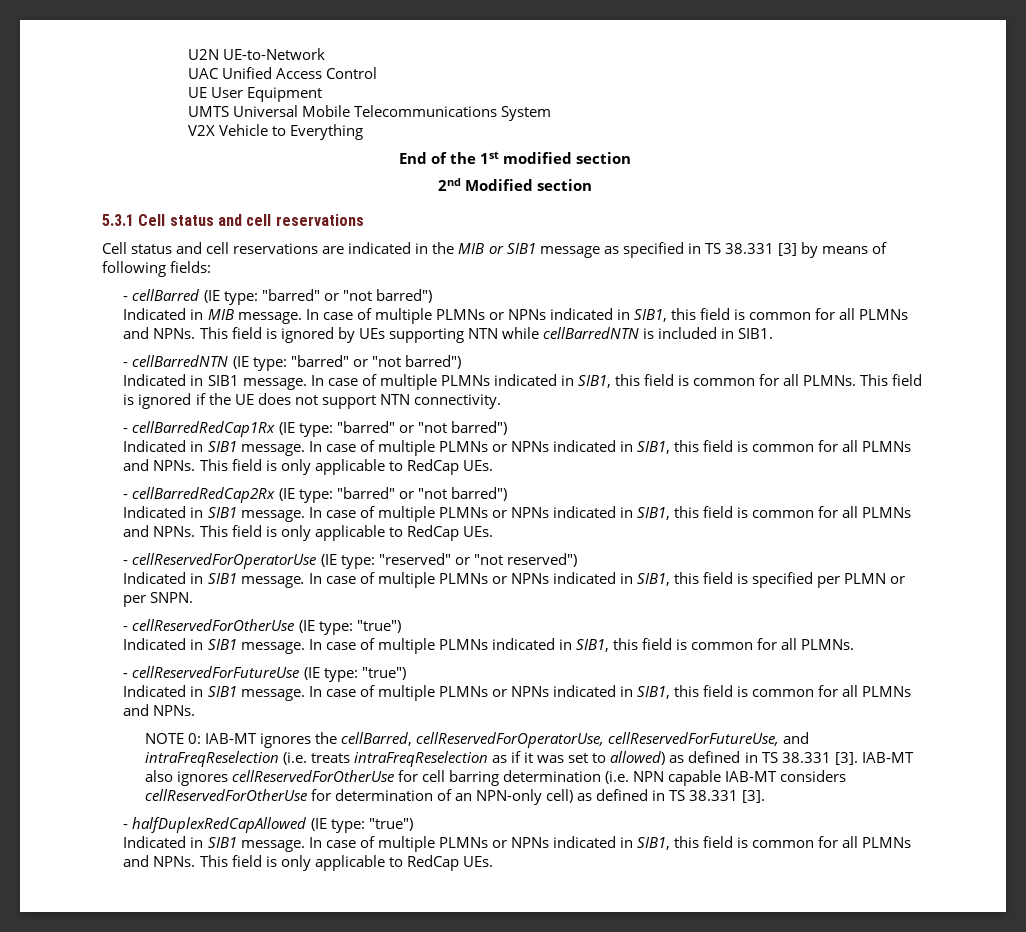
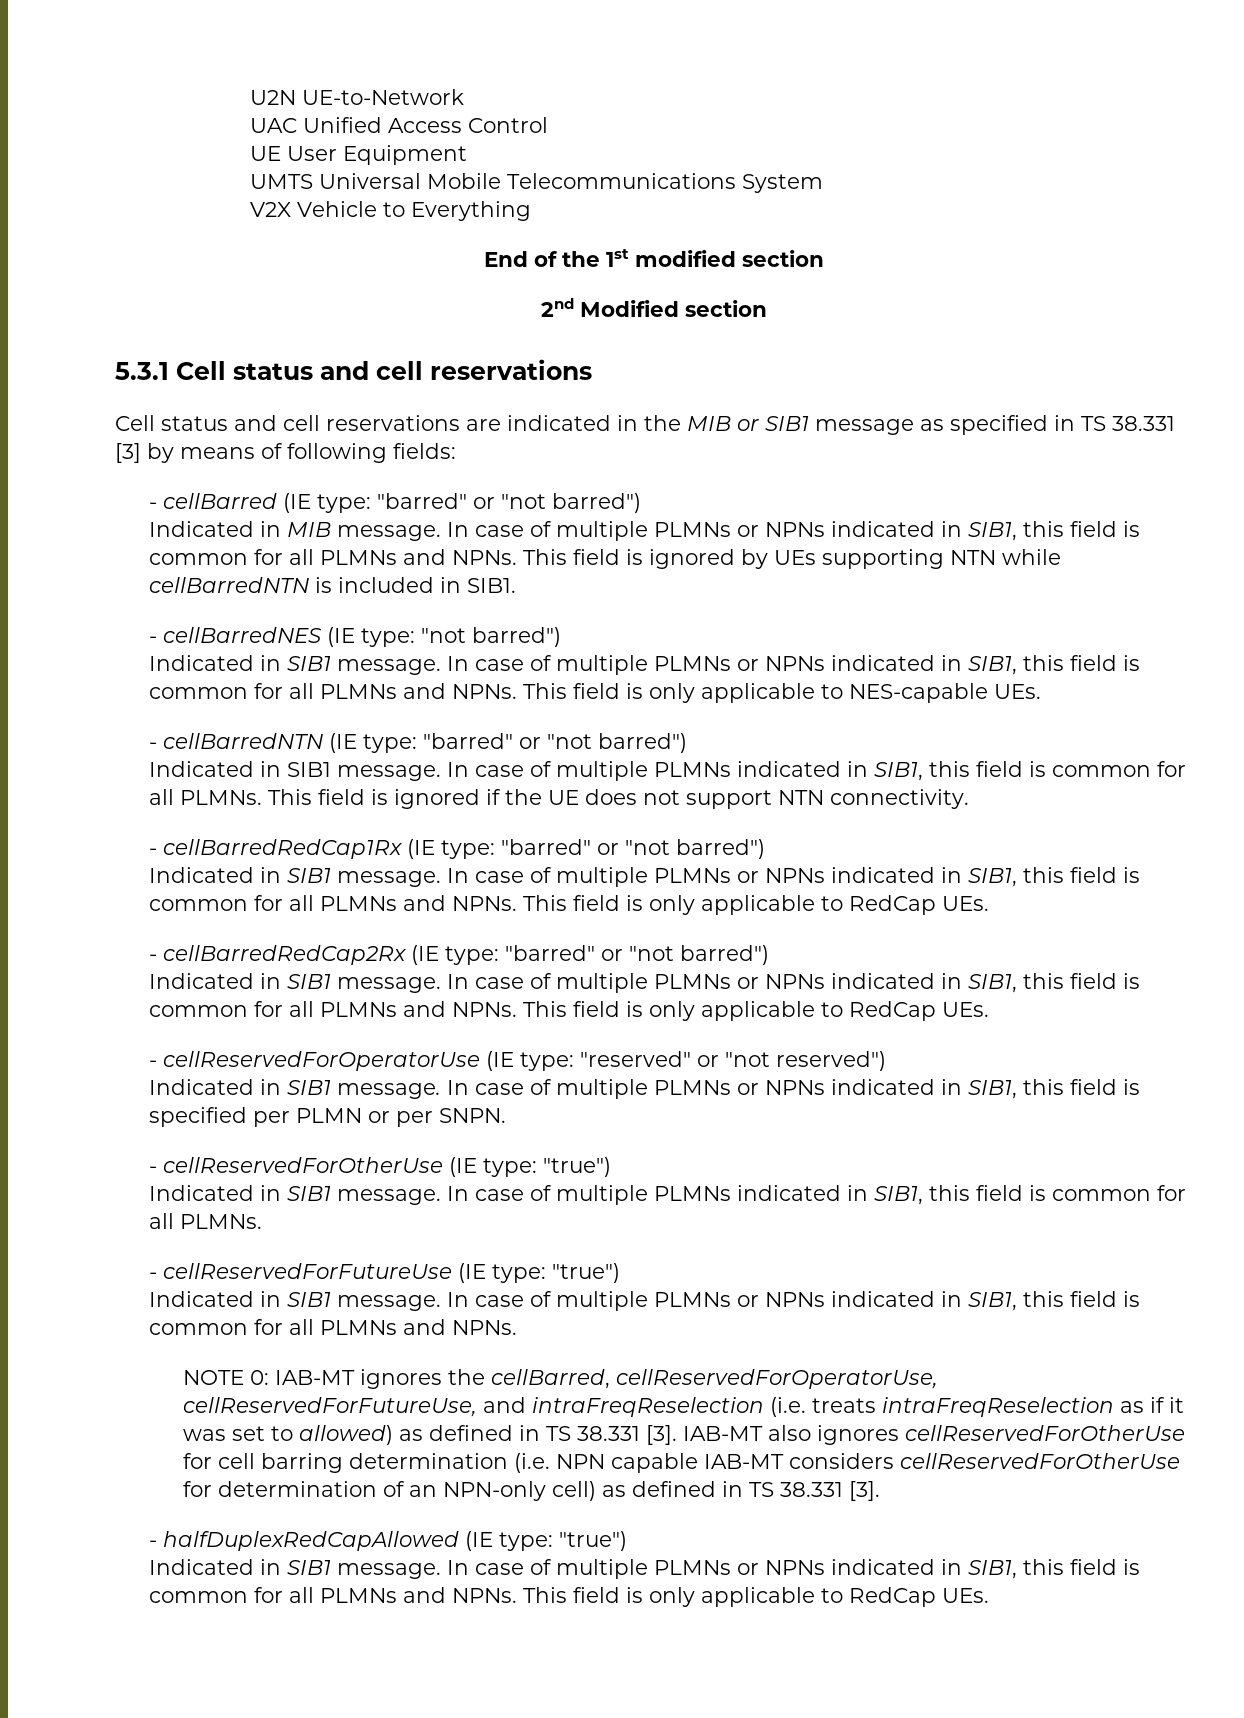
(774, 333) none -> [148,627,561,647] [148,655,1140,675] [148,683,1041,703] // - cellBarredNES (IE type: "not barred") // Indicated in SIB1 message. In case of multiple PLMNs or NPNs indicated in SIB1, this field is common for all PLMNs and NPNs. This field is only applicable to NES-capable UEs.

